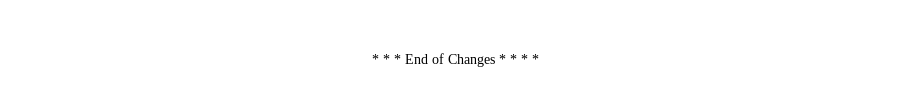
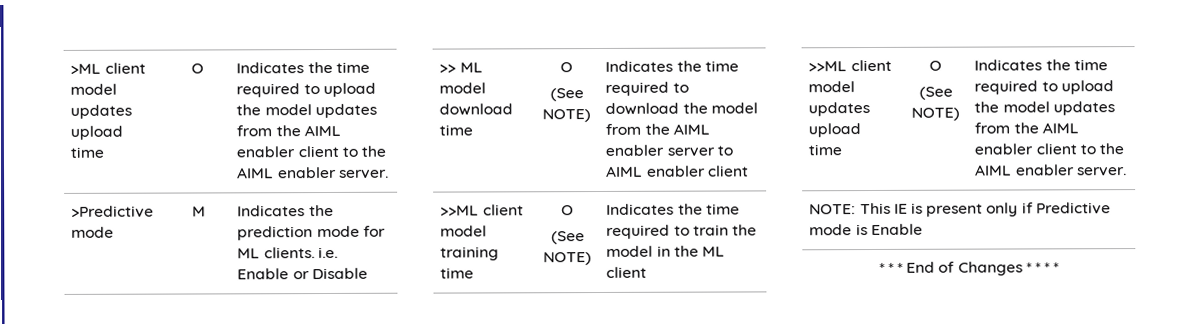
(371, 59) none -> [70,62,146,74] [70,83,118,95] [70,104,133,119] [70,125,124,140] [70,146,105,158] [191,63,204,74] [236,61,370,74] [236,82,376,98] [236,103,377,119] [236,124,341,137] [236,145,386,158] [237,166,389,179] [71,205,155,218] [71,226,115,238] [191,206,206,217] [237,204,334,217] [237,225,386,241] [237,246,338,259] [237,267,368,280] [439,62,483,73] [439,82,487,94] [439,103,514,116] [439,124,474,136] [560,62,573,73] [549,88,584,102] [542,109,591,123] [605,60,739,72] [605,81,689,96] [605,102,758,115] [605,123,710,135] [605,144,733,157] [606,165,749,177] [440,204,524,216] [440,225,488,237] [440,246,500,261] [440,267,475,279] [561,205,574,216] [550,231,585,245] [543,252,592,266] [606,203,740,215] [606,224,757,239] [606,245,725,257] [606,266,648,278] [808,59,892,72] [808,81,856,93] [808,102,871,117] [808,123,862,138] [808,144,843,156] [929,60,942,71] [918,86,953,100] [911,107,960,121] [974,59,1108,71] [974,80,1114,95] [974,101,1115,116] [974,122,1079,134] [974,143,1124,155] [975,164,1127,177] [809,202,1111,217] [809,223,923,236] >ML client model updates upload time | O | Indicates the time required to upload the model updates from the AIML enabler client to the AIML enabler server. // >Predictive mode | M | Indicates the prediction mode for ML clients. i.e. Enable or Disable // >> ML model download time | O // (See NOTE) | Indicates the time required to download the model from the AIML enabler server to AIML enabler client // >>ML client model training time | O // (See NOTE) | Indicates the time required to train the model in the ML client // >>ML client model updates upload time | O // (See NOTE) | Indicates the time required to upload the model updates from the AIML enabler client to the AIML enabler server. // NOTE: This IE is present only if Predictive mode is Enable //

